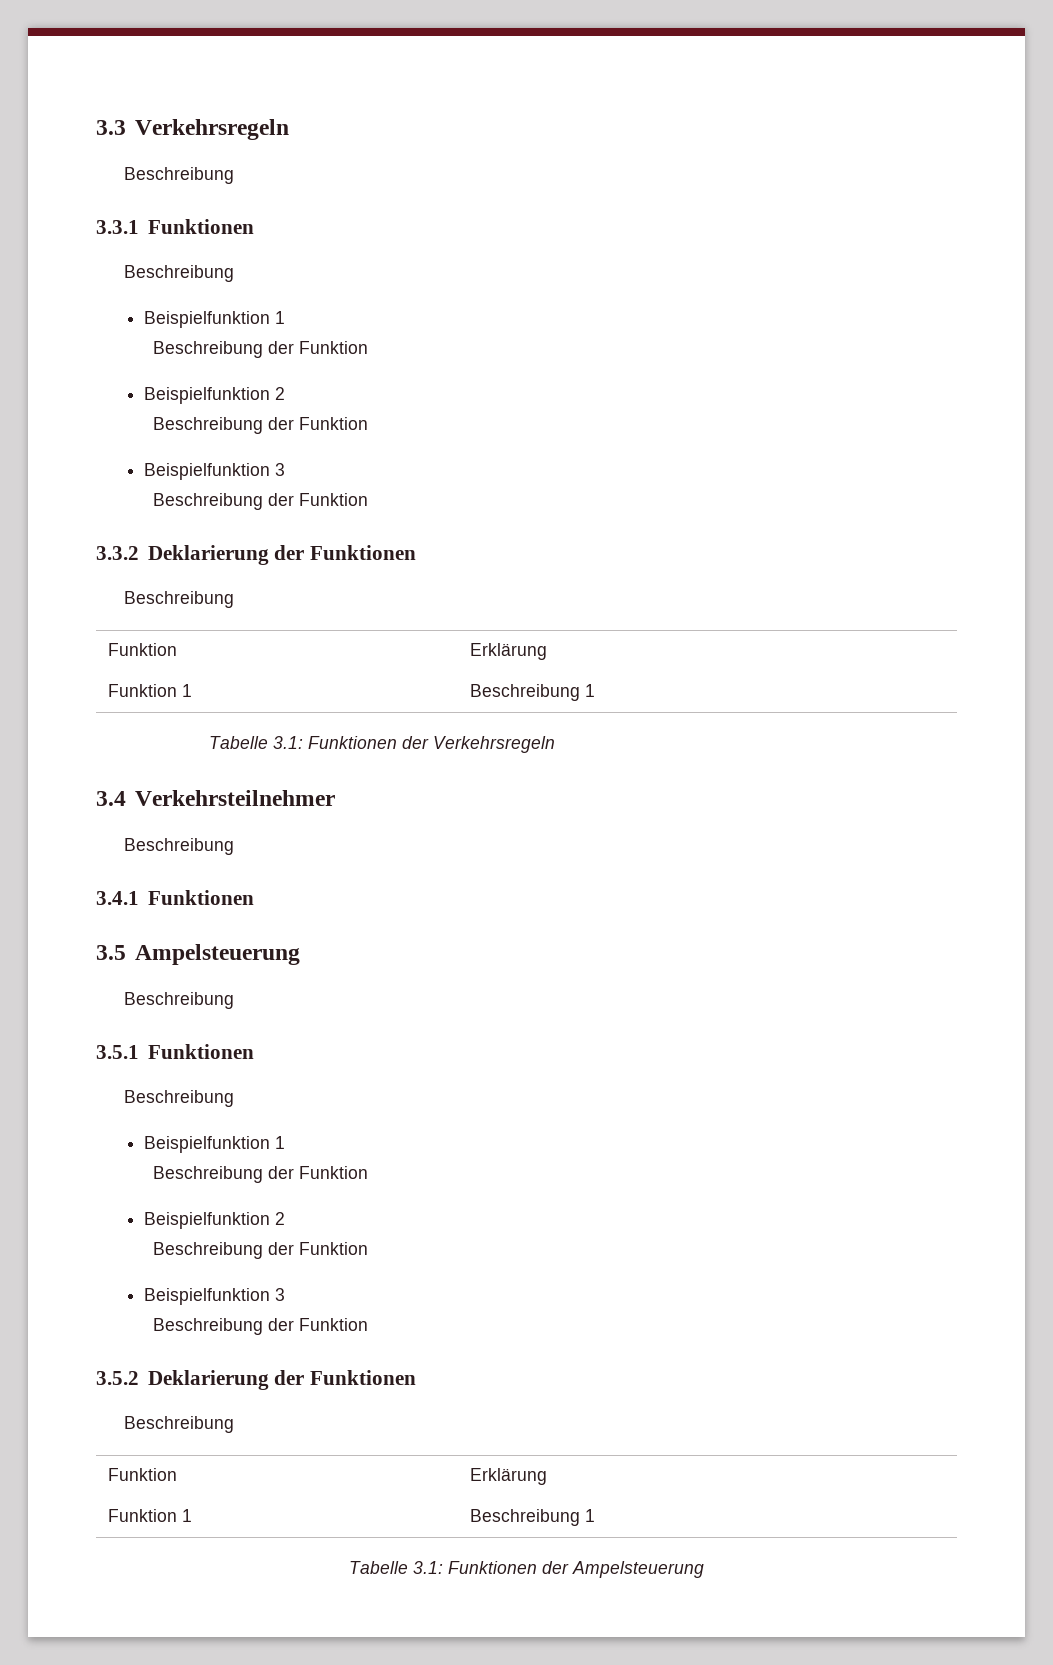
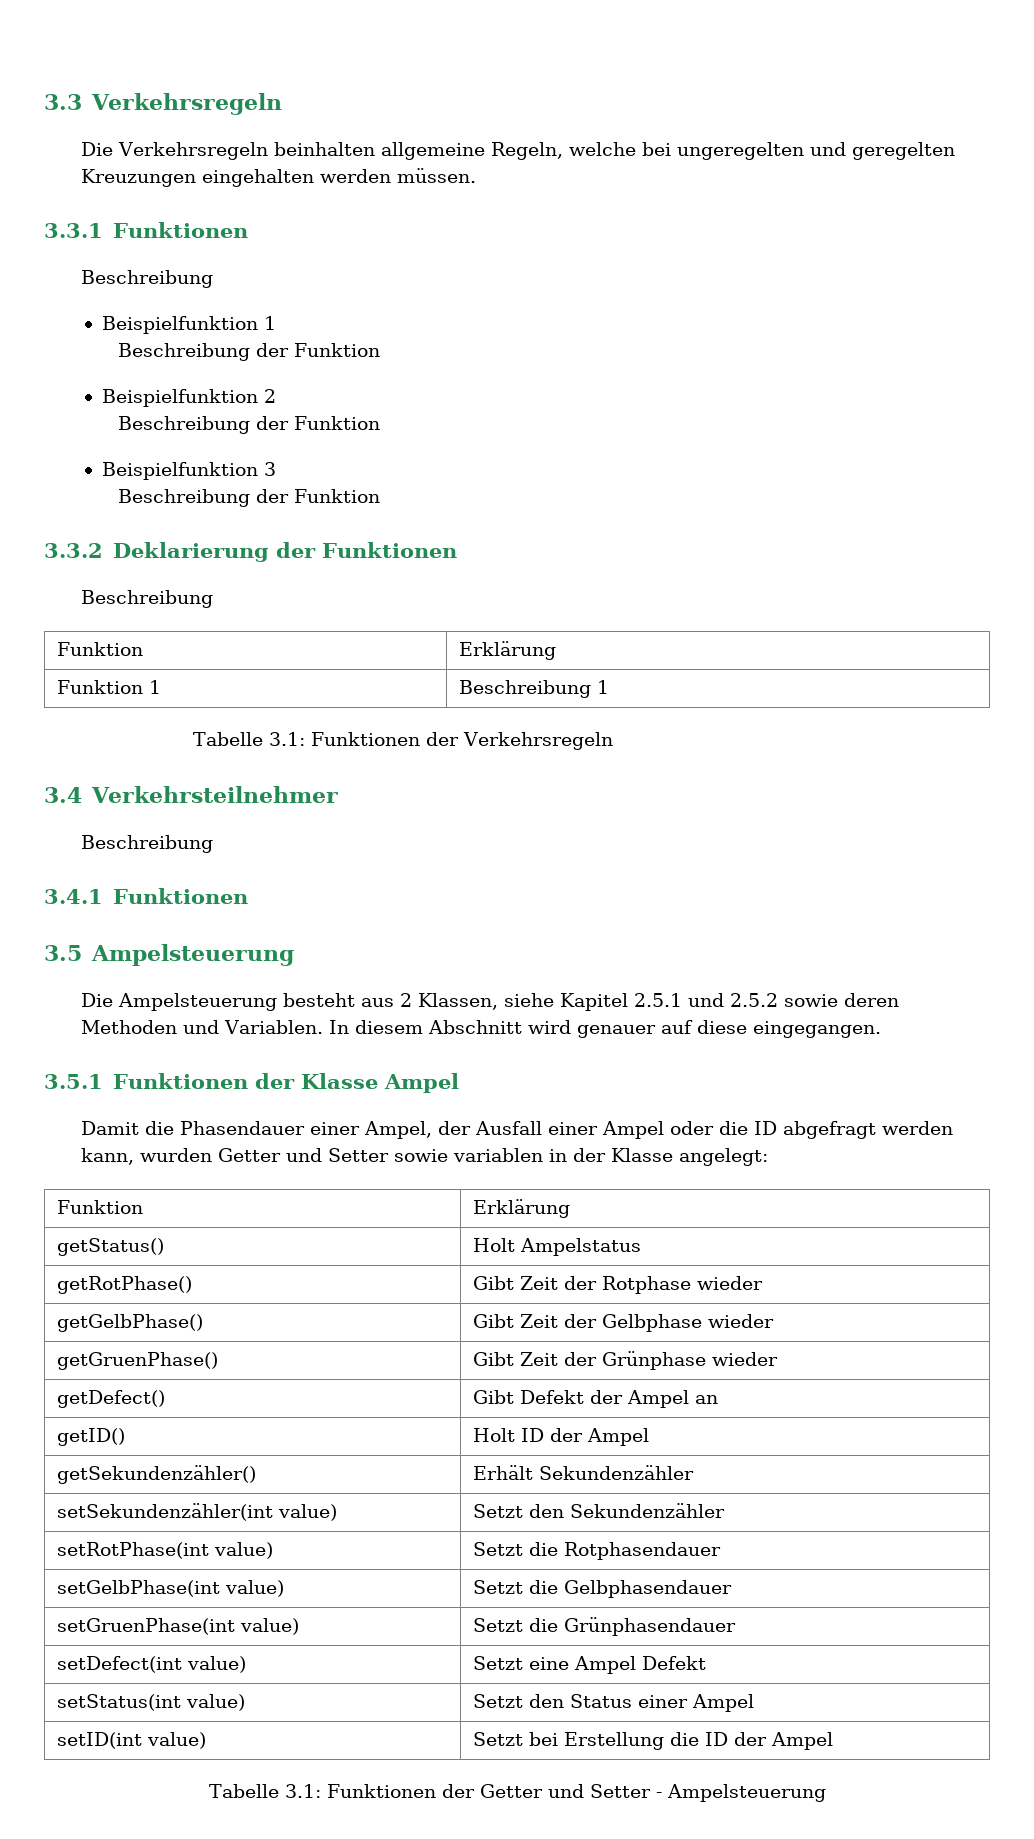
[124,167,235,184] Beschreibung -> [81,142,956,160] [81,168,477,187] Die Verkehrsregeln beinhalten allgemeine Regeln, welche bei ungeregelten und geregelten Kreuzungen eingehalten werden müssen.
[124,992,235,1009] [96,1044,254,1059] [124,1090,235,1107] [143,1136,285,1153] [152,1166,368,1183] [143,1212,285,1229] [152,1242,368,1259] [143,1288,285,1305] [152,1318,368,1335] [96,1370,417,1390] [124,1416,235,1433] [107,1468,177,1481] [469,1468,547,1485] [107,1509,192,1522] [469,1509,595,1526] [349,1561,569,1574] Beschreibung // 3.5.1 Funktionen // Beschreibung // Beispielfunktion 1 // Beschreibung der Funktion // Beispielfunktion 2 // Beschreibung der Funktion // Beispielfunktion 3 // Beschreibung der Funktion // 3.5.2 Deklarierung der Funktionen // Beschreibung // Funktion | Erklärung // Funktion 1 | Beschreibung 1 // Tabelle 3.1: Funktionen der -> [81,993,900,1011] [81,1020,882,1038] [44,1073,459,1093] [81,1121,954,1139] [81,1148,769,1166] [56,1200,143,1214] [472,1199,570,1218] [56,1238,164,1256] [472,1238,641,1256] [56,1276,192,1294] [472,1276,763,1294] [56,1314,203,1332] [472,1314,774,1332] [56,1352,218,1370] [472,1351,778,1370] [56,1390,165,1408] [472,1390,718,1408] [56,1428,125,1446] [472,1428,649,1446] [56,1465,256,1484] [472,1465,694,1480] [56,1503,337,1521] [472,1503,725,1518] [56,1542,273,1559] [472,1542,721,1560] [56,1580,284,1597] [472,1580,732,1598] [56,1618,299,1635] [472,1617,736,1636] [56,1656,246,1673] [472,1656,706,1674] [56,1694,245,1711] [472,1694,754,1712] [56,1732,206,1749] [472,1732,833,1750] [208,1784,662,1798] Die Ampelsteuerung besteht aus 2 Klassen, siehe Kapitel 2.5.1 und 2.5.2 sowie deren Methoden und Variablen. In diesem Abschnitt wird genauer auf diese eingegangen. // 3.5.1 Funktionen der Klasse Ampel // Damit die Phasendauer einer Ampel, der Ausfall einer Ampel oder die ID abgefragt werden kann, wurden Getter und Setter sowie variablen in der Klasse angelegt: // Funktion | Erklärung // getStatus() | Holt Ampelstatus // getRotPhase() | Gibt Zeit der Rotphase wieder // getGelbPhase() | Gibt Zeit der Gelbphase wieder // getGruenPhase() | Gibt Zeit der Grünphase wieder // getDefect() | Gibt Defekt der Ampel an // getID() | Holt ID der Ampel // getSekundenzähler() | Erhält Sekundenzähler // setSekundenzähler(int value) | Setzt den Sekundenzähler // setRotPhase(int value) | Setzt die Rotphasendauer // setGelbPhase(int value) | Setzt die Gelbphasendauer // setGruenPhase(int value) | Setzt die Grünphasendauer // setDefect(int value) | Setzt eine Ampel Defekt // setStatus(int value) | Setzt den Status einer Ampel // setID(int value) | Setzt bei Erstellung die ID der Ampel // Tabelle 3.1: Funktionen der Getter und Setter -

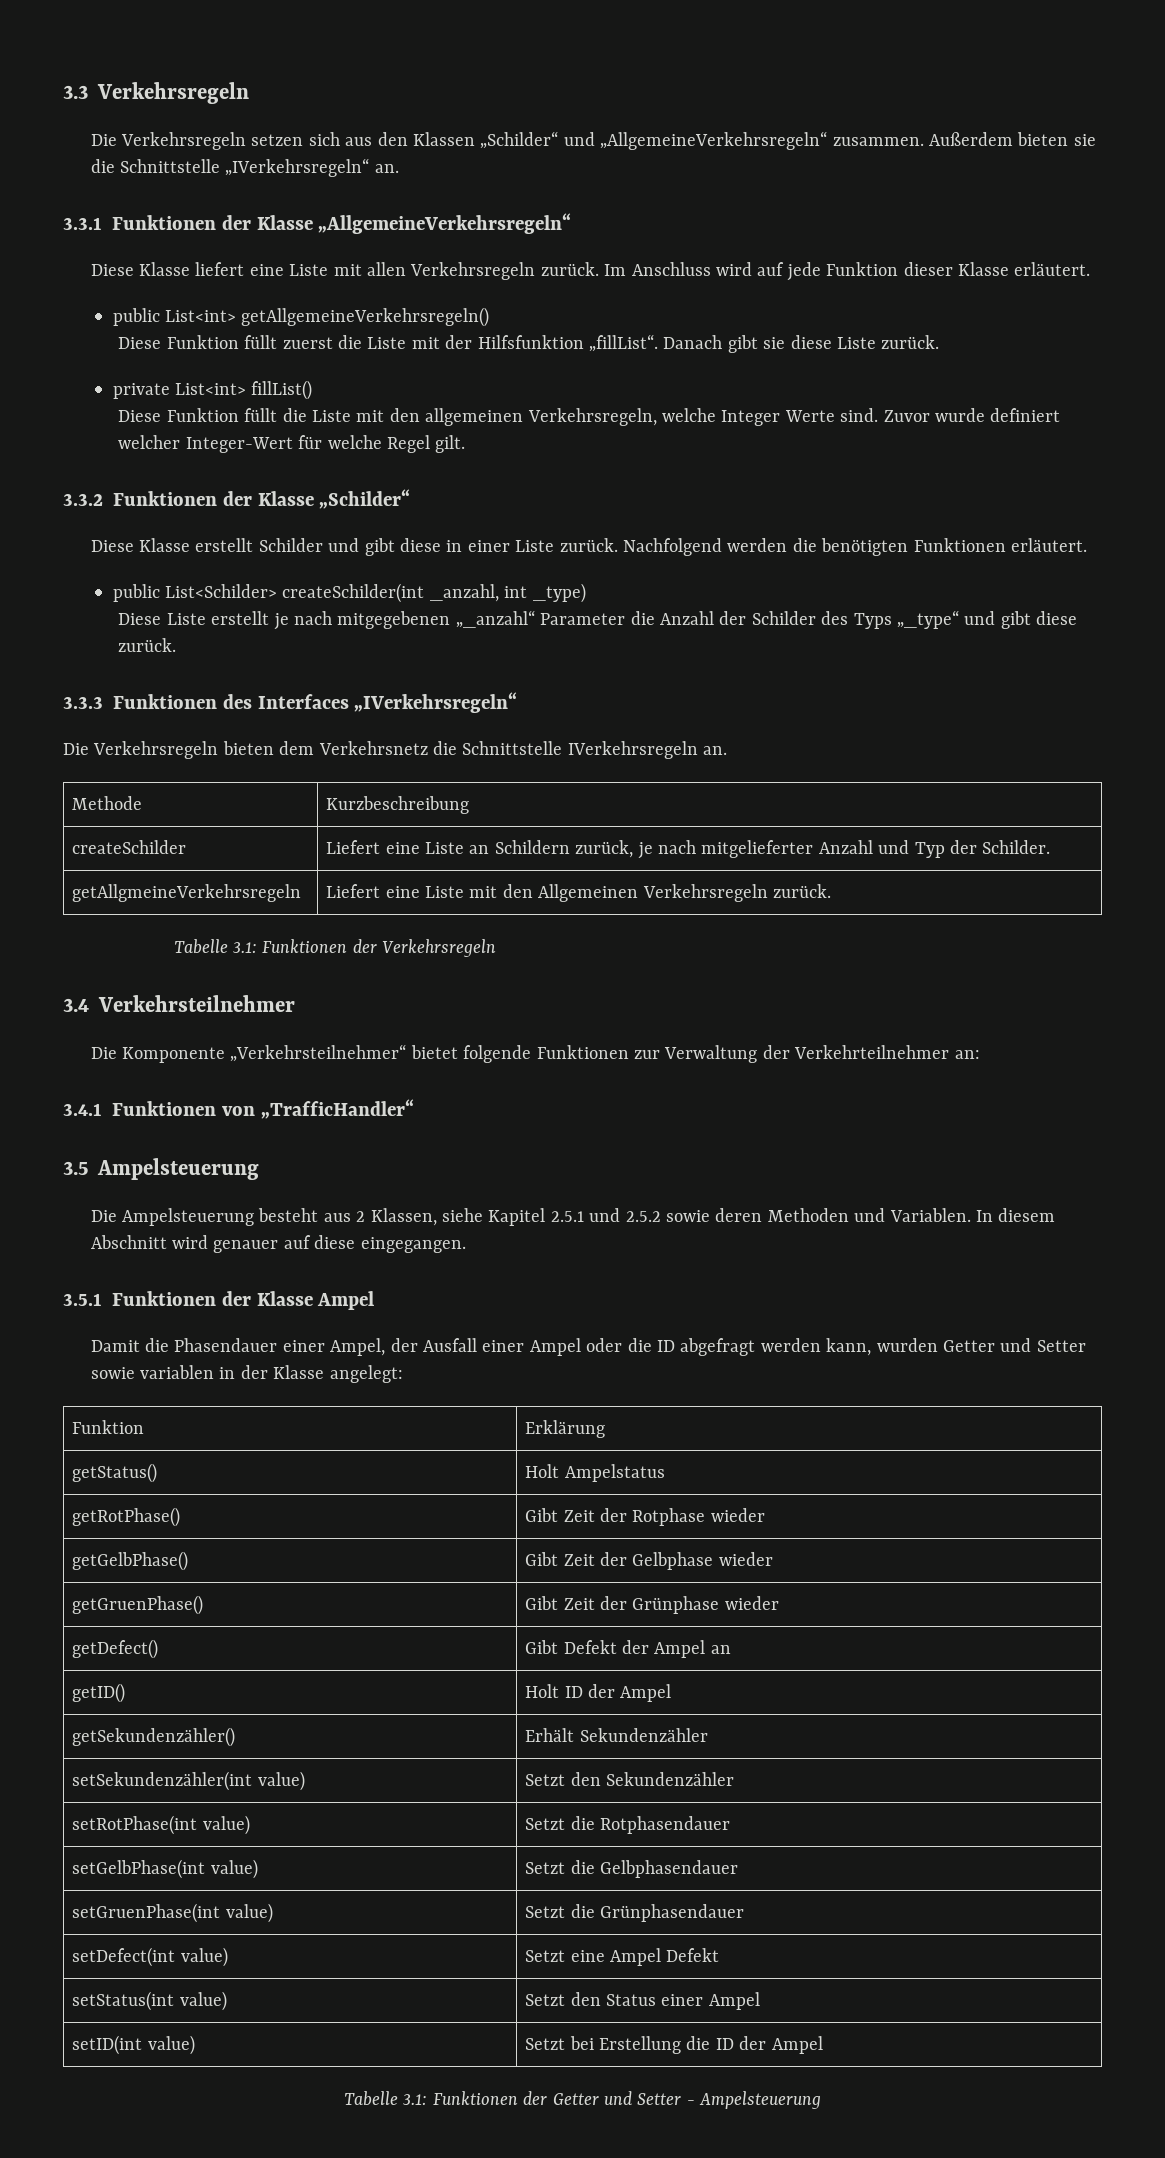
[274,142,956,160] [81,168,477,187] [44,222,248,238] [81,270,214,288] [102,316,277,334] [118,343,381,361] [102,389,277,407] [118,416,381,434] [102,462,277,480] [118,489,381,507] [44,542,457,562] [81,590,214,608] [56,642,143,656] [458,641,556,660] [56,680,161,694] [458,680,609,698] beinhalten allgemeine Regeln, welche bei ungeregelten und geregelten Kreuzungen eingehalten werden müssen. // 3.3.1 Funktionen // Beschreibung // Beispielfunktion 1 // Beschreibung der Funktion // Beispielfunktion 2 // Beschreibung der Funktion // Beispielfunktion 3 // Beschreibung der Funktion // 3.3.2 Deklarierung der Funktionen // Beschreibung // Funktion | Erklärung // Funktion 1 | Beschreibung 1 -> [251,131,1096,150] [90,158,399,177] [63,213,572,234] [90,262,1091,281] [112,307,490,327] [118,334,940,353] [112,380,313,400] [118,408,1061,426] [118,435,466,453] [63,489,411,509] [90,538,1088,556] [112,583,586,603] [118,610,1078,630] [118,638,177,652] [63,692,518,713] [63,741,728,759] [72,796,143,810] [326,796,470,814] [72,840,187,854] [326,840,1051,859] [72,884,302,902] [326,884,832,902] setzen sich aus den Klassen „Schilder“ und „AllgemeineVerkehrsregeln“ zusammen. Außerdem bieten sie die Schnittstelle „IVerkehrsregeln“ an. // 3.3.1 Funktionen der Klasse „AllgemeineVerkehrsregeln“ // Diese Klasse liefert eine Liste mit allen Verkehrsregeln zurück. Im Anschluss wird auf jede Funktion dieser Klasse erläutert. // public List<int> getAllgemeineVerkehrsregeln() // Diese Funktion füllt zuerst die Liste mit der Hilfsfunktion „fillList“. Danach gibt sie diese Liste zurück. // private List<int> fillList() // Diese Funktion füllt die Liste mit den allgemeinen Verkehrsregeln, welche Integer Werte sind. Zuvor wurde definiert welcher Integer-Wert für welche Regel gilt. // 3.3.2 Funktionen der Klasse „Schilder“ // Diese Klasse erstellt Schilder und gibt diese in einer Liste zurück. Nachfolgend werden die benötigten Funktionen erläutert. // public List<Schilder> createSchilder(int _anzahl, int _type) // Diese Liste erstellt je nach mitgegebenen „_anzahl“ Parameter die Anzahl der Schilder des Typs „_type“ und gibt diese zurück. // 3.3.3 Funktionen des Interfaces „IVerkehrsregeln“ // Die Verkehrsregeln bieten dem Verkehrsnetz die Schnittstelle IVerkehrsregeln an. // Methode | Kurzbeschreibung // createSchilder | Liefert eine Liste an Schildern zurück, je nach mitgelieferter Anzahl und Typ der Schilder. // getAllgmeineVerkehrsregeln | Liefert eine Liste mit den Allgemeinen Verkehrsregeln zurück.
[81,835,214,853] Beschreibung -> [90,1044,980,1063] Die Komponente „Verkehrsteilnehmer“ bietet folgende Funktionen zur Verwaltung der Verkehrteilnehmer an:
(248, 896) none -> [221,1099,414,1119] von „TrafficHandler“

